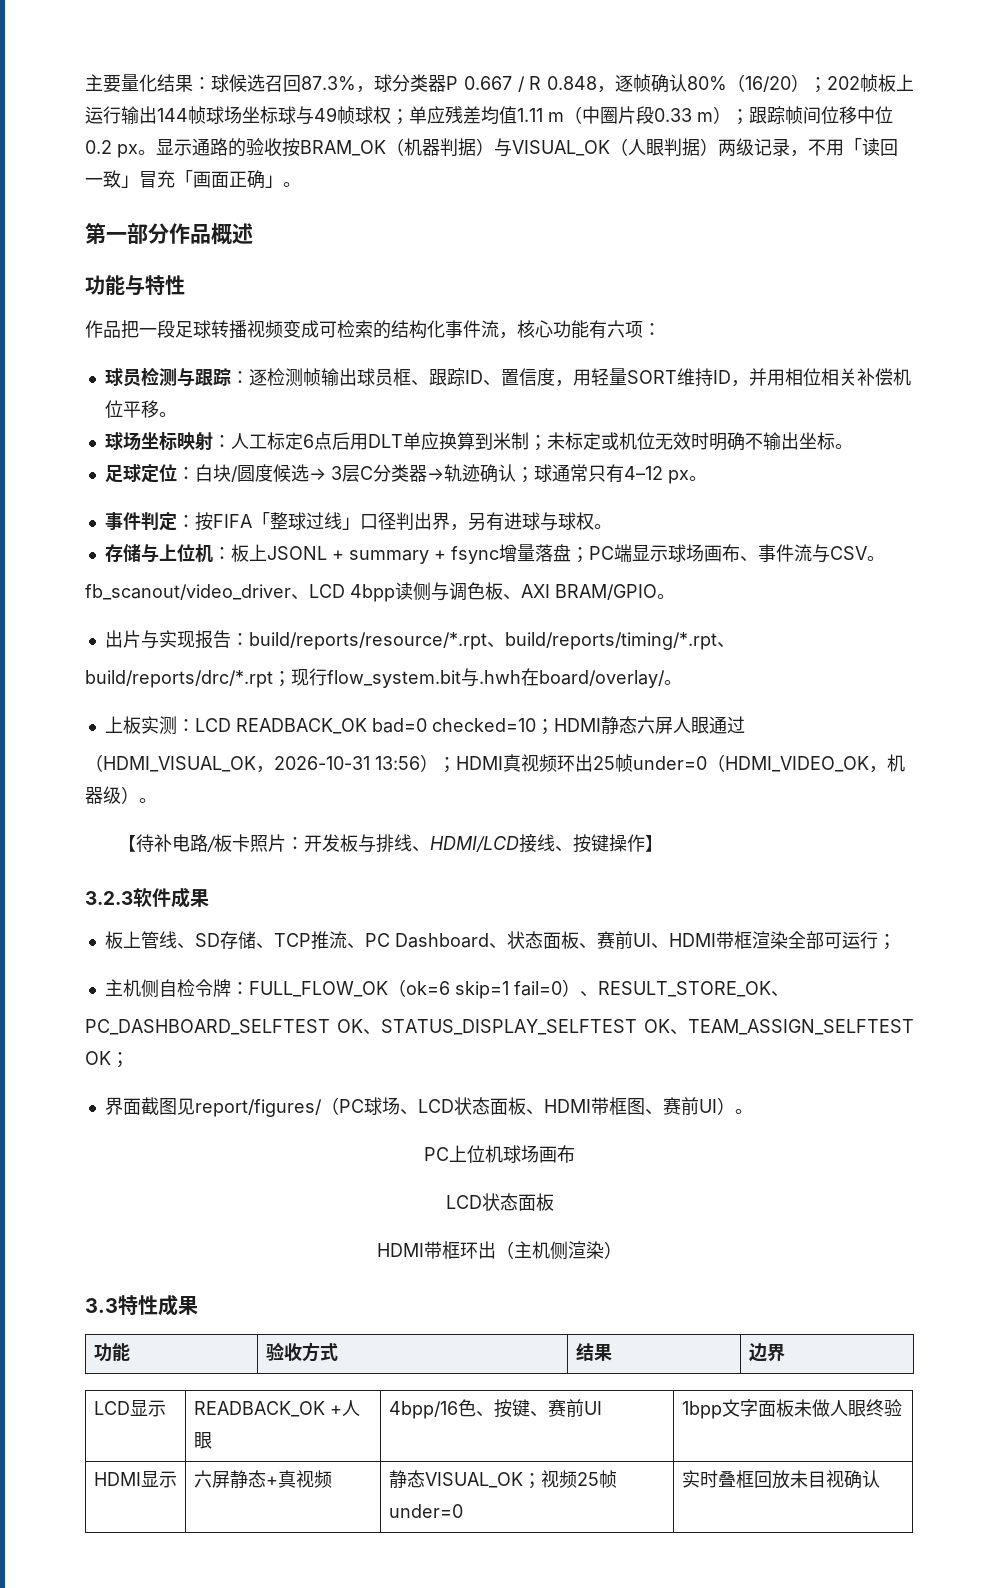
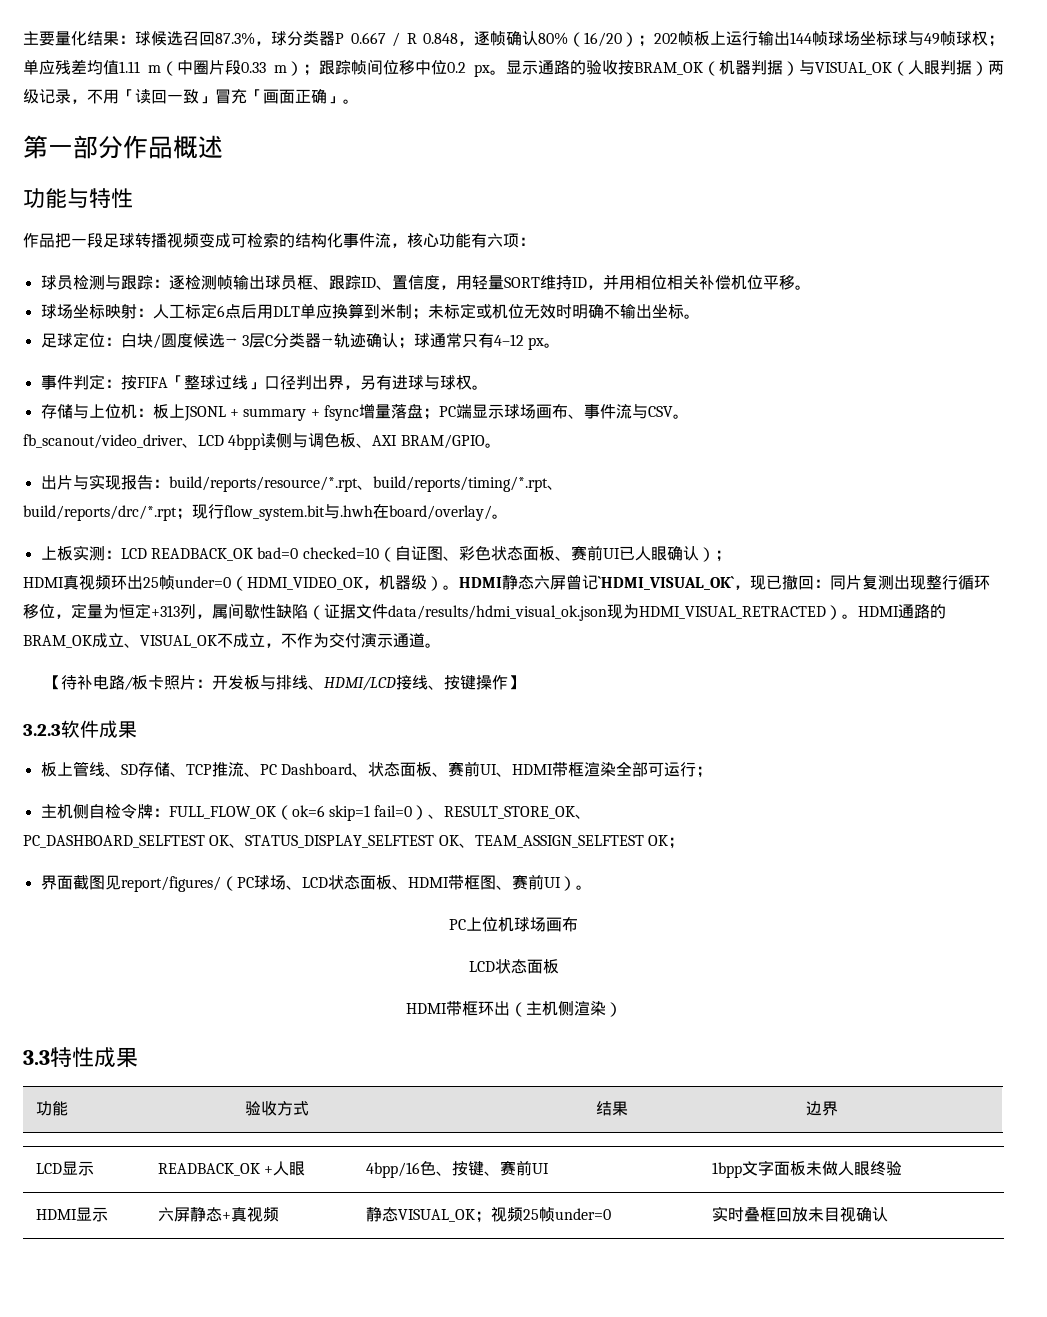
[535,716,745,735] [85,754,456,773] ；HDMI静态六屏人眼通过 // （HDMI_VISUAL_OK，2026-10-31 13:56）； -> [378,545,731,562] （自证图、彩色状态面板、赛前UI已人眼确认）； //
(157, 800) none -> [459,574,990,590] [23,603,946,621] [23,633,441,648] HDMI静态六屏曾记`HDMI_VISUAL_OK`，现已撤回：同片复测出现整行循环移位，定量为恒定+313列，属间歇性缺陷（证据文件data/results/hdmi_visual_ok.json现为HDMI_VISUAL_RETRACTED）。HDMI通路的BRAM_OK成立、VISUAL_OK不成立，不作为交付演示通道。

